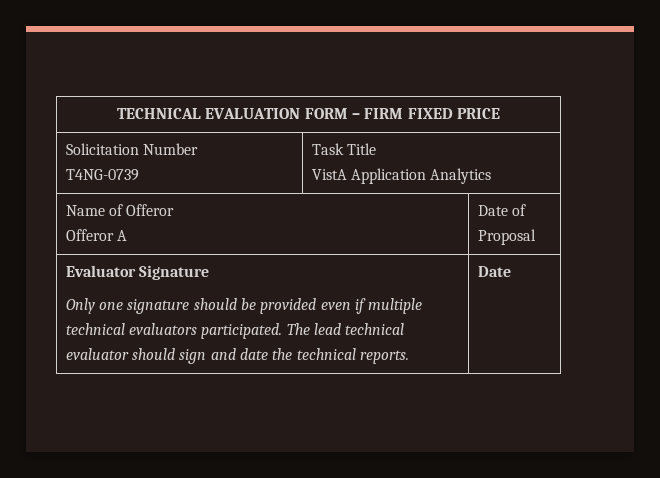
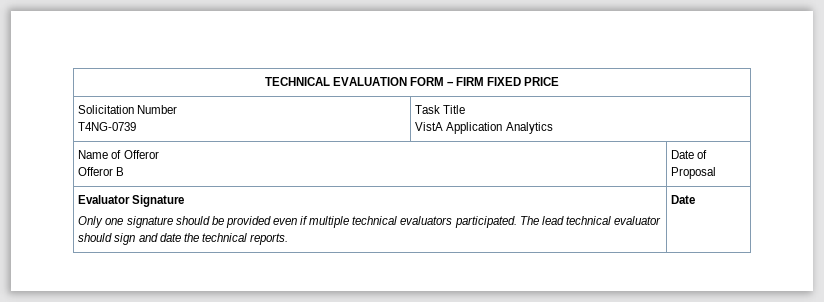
[117,230,128,241] A -> [116,167,125,176] B

